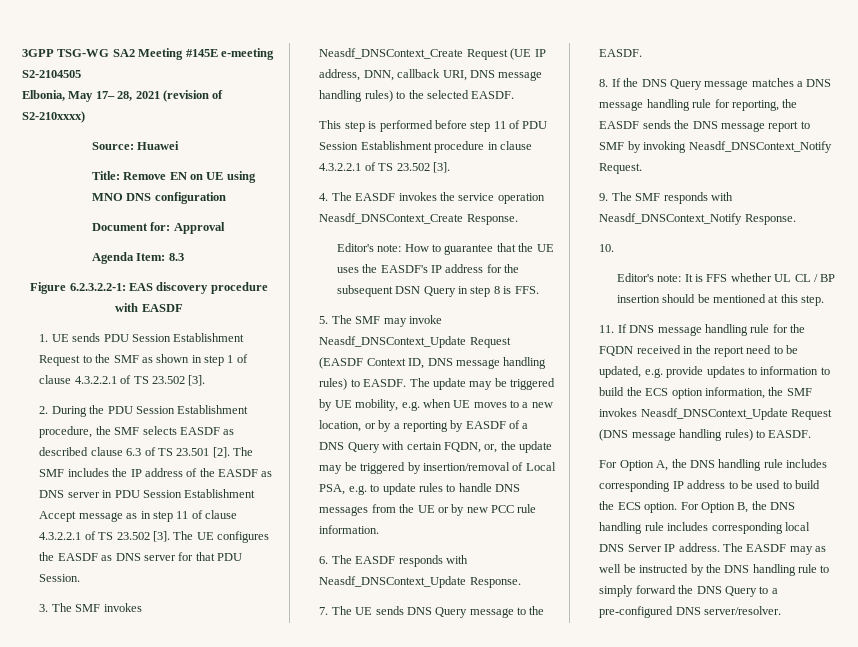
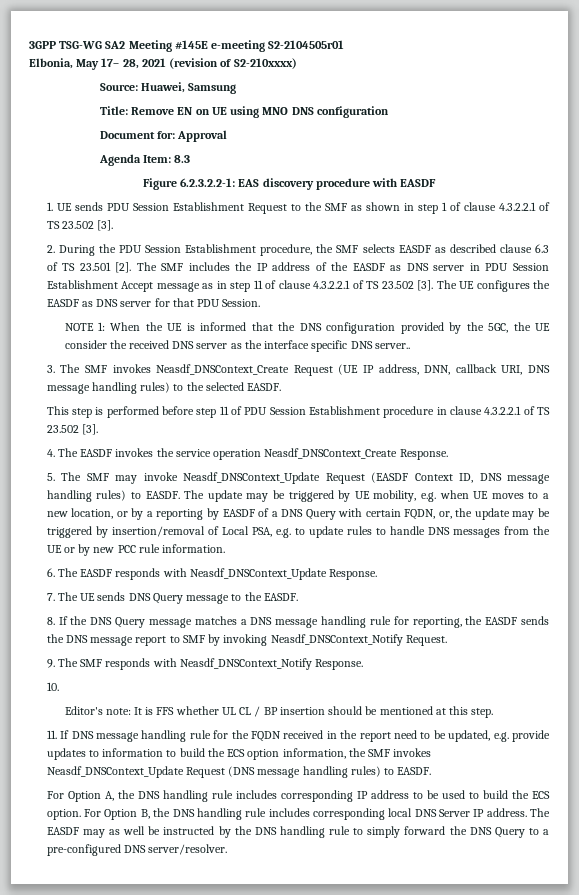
[22,70,81,78] S2-2104505 -> [268,40,345,49] S2-2104505r01
[137,141,180,150] Huawei -> [141,82,237,94] Huawei, Samsung
(81, 578) none -> [64,322,550,334] [64,340,410,352] // NOTE 1: When the UE is informed that the DNS configuration provided by the 5GC, the UE consider the received DNS server as the interface specific DNS server..
[336,243,554,255] [336,264,520,273] [336,285,539,297] // Editor's note: How to guarantee that the UE uses the EASDF's IP address for the subsequent DSN Query in step 8 is FFS. -> (448, 454) none

